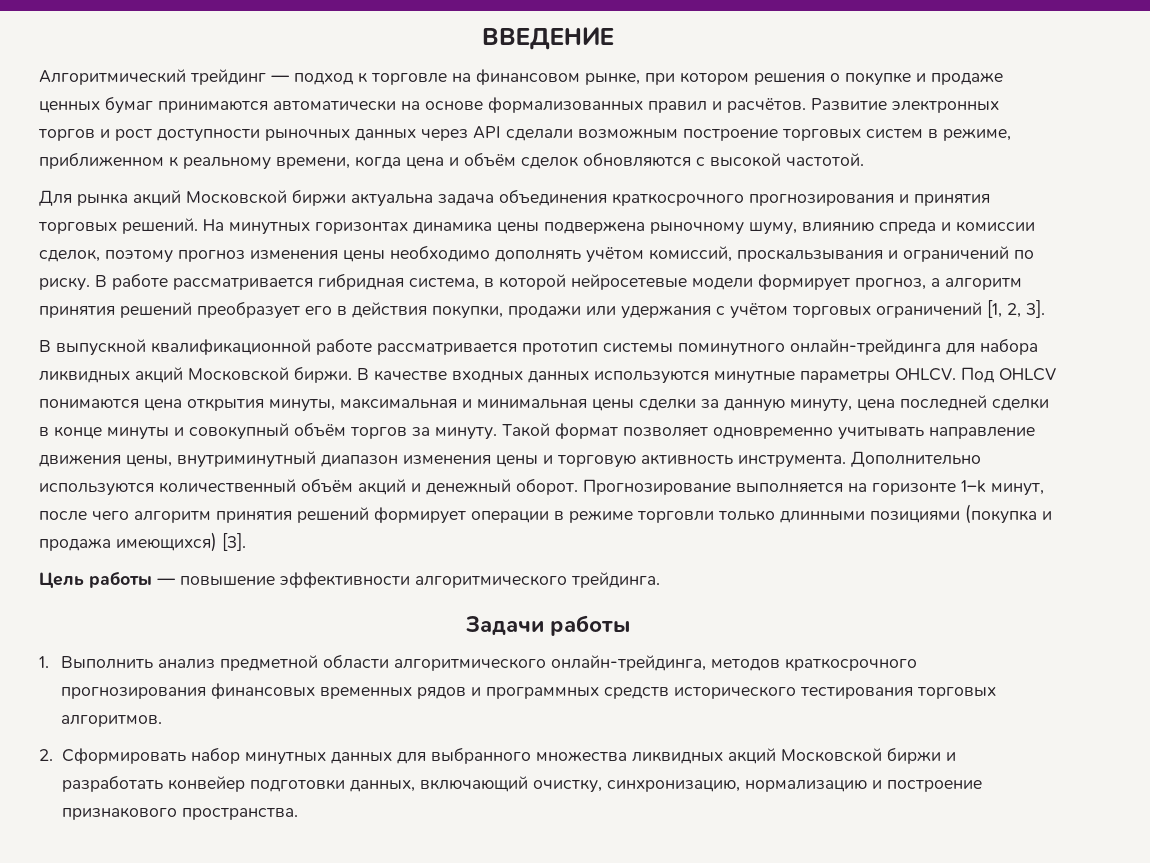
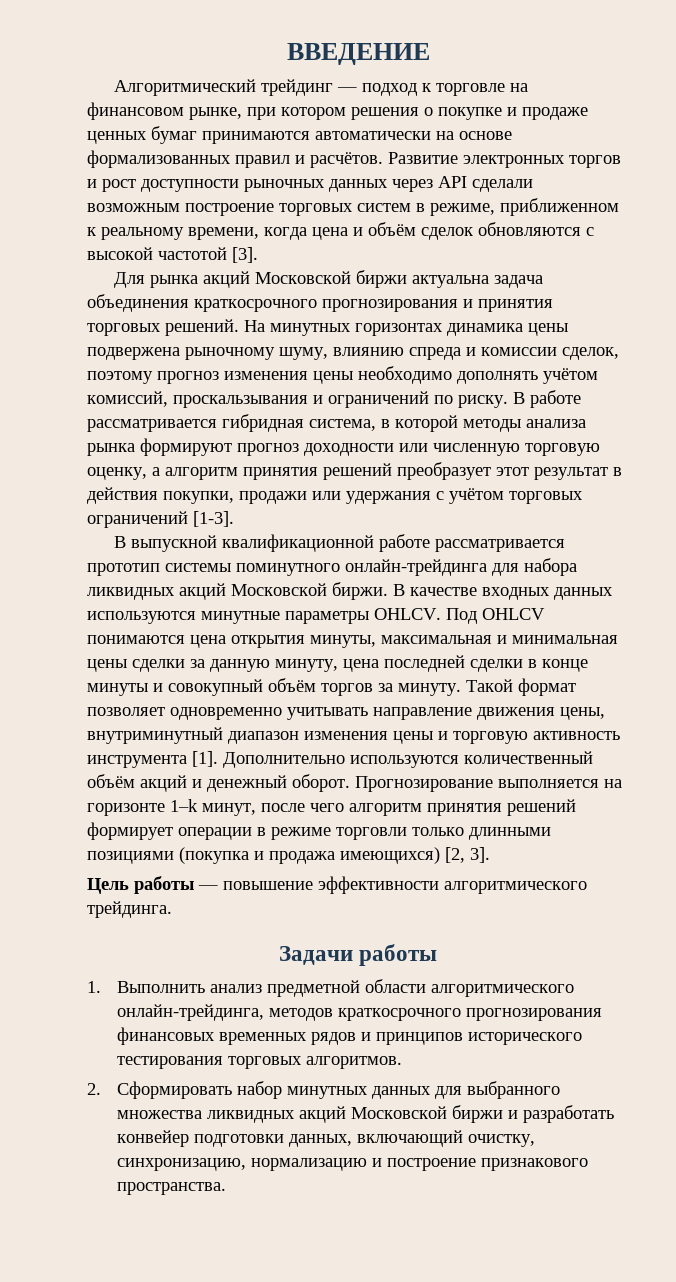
[786,153,864,166] частотой. -> [158,247,258,263] частотой [3].
[571,274,926,291] нейросетевые модели формирует прогноз, -> [463,419,586,432] [87,438,600,456] [87,467,147,480] методы анализа рынка формируют прогноз доходности или численную торговую оценку,
[305,306,332,315] его -> [496,467,608,480] этот результат
[987,300,1045,318] [1, 2, 3]. -> [193,511,234,527] [1-3].
[738,455,846,468] инструмента. -> [87,751,218,768] инструмента [1].
[222,533,246,551] [3]. -> [445,847,490,863] [2, 3].
[486,687,670,699] программных средств -> [376,1032,464,1045] принципов

